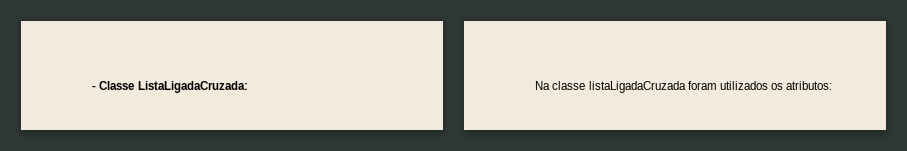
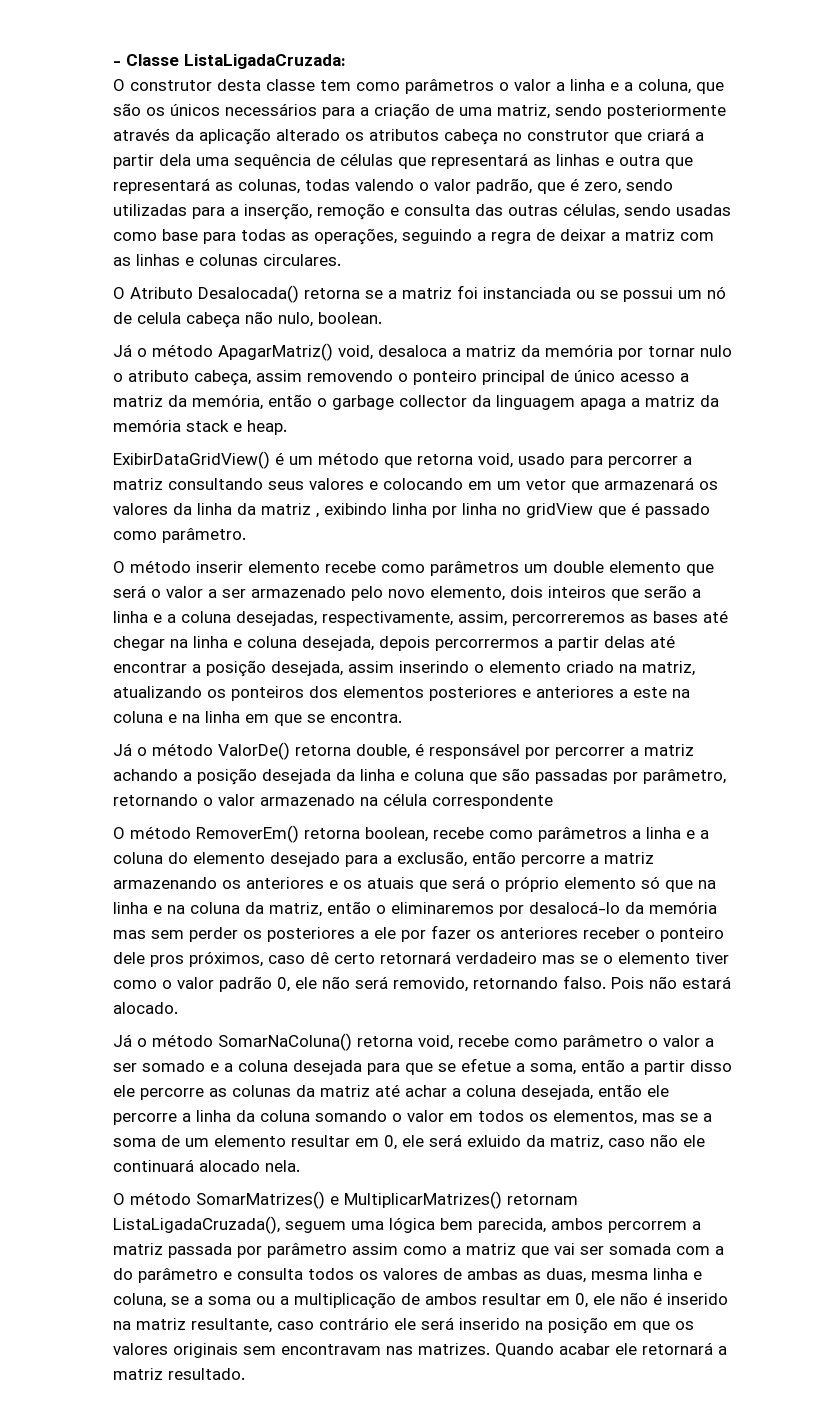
[535,81,832,93] Na classe listaLigadaCruzada foram utilizados os atributos: -> [113,79,725,94] [113,103,727,120] [113,128,705,145] [113,153,694,169] [113,178,674,194] [113,203,732,220] [113,228,715,245] [113,254,342,266] [113,285,727,303] [113,311,383,328] [113,343,733,361] [113,370,690,386] [113,394,720,410] [113,419,288,435] [113,451,693,469] [113,477,719,493] [113,502,711,518] [113,528,247,543] [113,560,715,576] [113,585,702,601] [113,610,729,626] [113,635,676,651] [113,660,696,677] [113,686,691,701] [113,711,403,726] [113,742,695,760] [113,768,727,785] [113,793,554,809] [113,825,710,843] [113,851,655,867] [113,876,717,892] [113,901,718,917] [113,925,725,942] [113,951,730,967] [113,975,732,992] [113,1002,179,1014] [113,1033,715,1051] [113,1058,733,1075] [113,1084,670,1100] [113,1110,713,1125] [113,1134,706,1150] [113,1159,301,1172] [113,1191,579,1209] [113,1216,702,1234] [113,1243,725,1258] [113,1268,703,1283] [113,1292,729,1309] [113,1317,695,1334] [113,1342,728,1358] [113,1368,246,1380] O construtor desta classe tem como parâmetros o valor a linha e a coluna, que são os únicos necessários para a criação de uma matriz, sendo posteriormente através da aplicação alterado os atributos cabeça no construtor que criará a partir dela uma sequência de células que representará as linhas e outra que representará as colunas, todas valendo o valor padrão, que é zero, sendo utilizadas para a inserção, remoção e consulta das outras células, sendo usadas como base para todas as operações, seguindo a regra de deixar a matriz com as linhas e colunas circulares. // O Atributo Desalocada() retorna se a matriz foi instanciada ou se possui um nó de celula cabeça não nulo, boolean. // Já o método ApagarMatriz() void, desaloca a matriz da memória por tornar nulo o atributo cabeça, assim removendo o ponteiro principal de único acesso a matriz da memória, então o garbage collector da linguagem apaga a matriz da memória stack e heap. // ExibirDataGridView() é um método que retorna void, usado para percorrer a matriz consultando seus valores e colocando em um vetor que armazenará os valores da linha da matriz , exibindo linha por linha no gridView que é passado como parâmetro. // O método inserir elemento recebe como parâmetros um double elemento que será o valor a ser armazenado pelo novo elemento, dois inteiros que serão a linha e a coluna desejadas, respectivamente, assim, percorreremos as bases até chegar na linha e coluna desejada, depois percorrermos a partir delas até encontrar a posição desejada, assim inserindo o elemento criado na matriz, atualizando os ponteiros dos elementos posteriores e anteriores a este na coluna e na linha em que se encontra. // Já o método ValorDe() retorna double, é responsável por percorrer a matriz achando a posição desejada da linha e coluna que são passadas por parâmetro, retornando o valor armazenado na célula correspondente // O método RemoverEm() retorna boolean, recebe como parâmetros a linha e a coluna do elemento desejado para a exclusão, então percorre a matriz armazenando os anteriores e os atuais que será o próprio elemento só que na linha e na coluna da matriz, então o eliminaremos por desalocá-lo da memória mas sem perder os posteriores a ele por fazer os anteriores receber o ponteiro dele pros próximos, caso dê certo retornará verdadeiro mas se o elemento tiver como o valor padrão 0, ele não será removido, retornando falso. Pois não estará alocado. // Já o método SomarNaColuna() retorna void, recebe como parâmetro o valor a ser somado e a coluna desejada para que se efetue a soma, então a partir disso ele percorre as colunas da matriz até achar a coluna desejada, então ele percorre a linha da coluna somando o valor em todos os elementos, mas se a soma de um elemento resultar em 0, ele será exluido da matriz, caso não ele continuará alocado nela. // O método SomarMatrizes() e MultiplicarMatrizes() retornam ListaLigadaCruzada(), seguem uma lógica bem parecida, ambos percorrem a matriz passada por parâmetro assim como a matriz que vai ser somada com a do parâmetro e consulta todos os valores de ambas as duas, mesma linha e coluna, se a soma ou a multiplicação de ambos resultar em 0, ele não é inserido na matriz resultante, caso contrário ele será inserido na posição em que os valores originais sem encontravam nas matrizes. Quando acabar ele retornará a matriz resultado.

